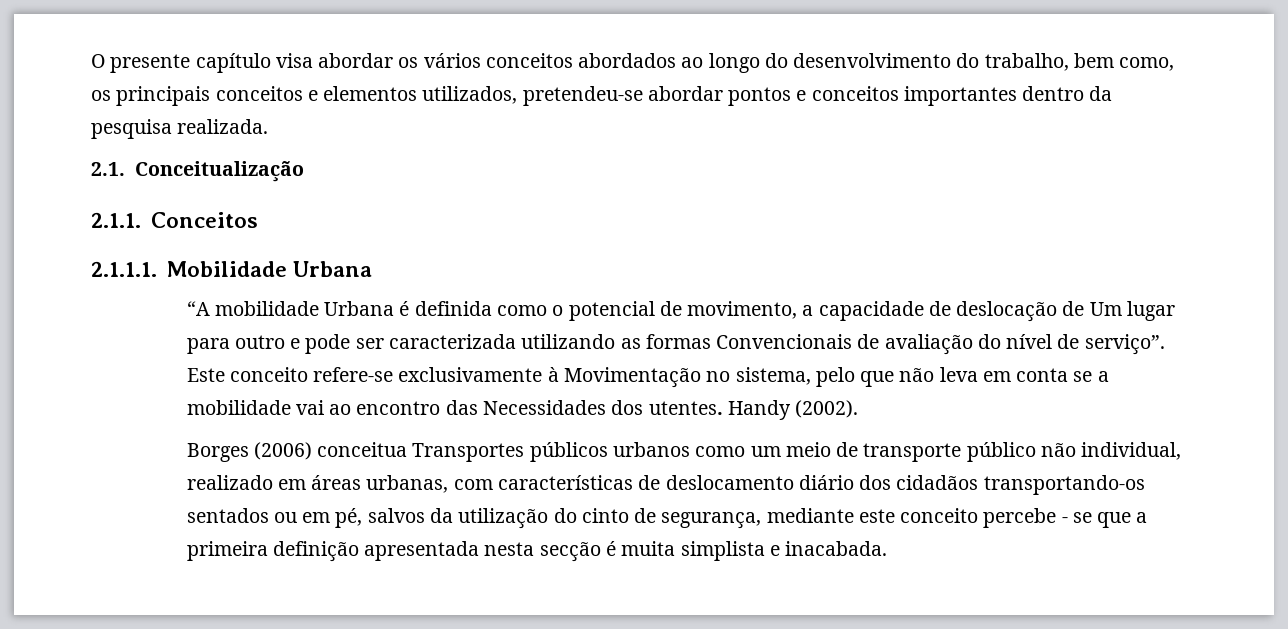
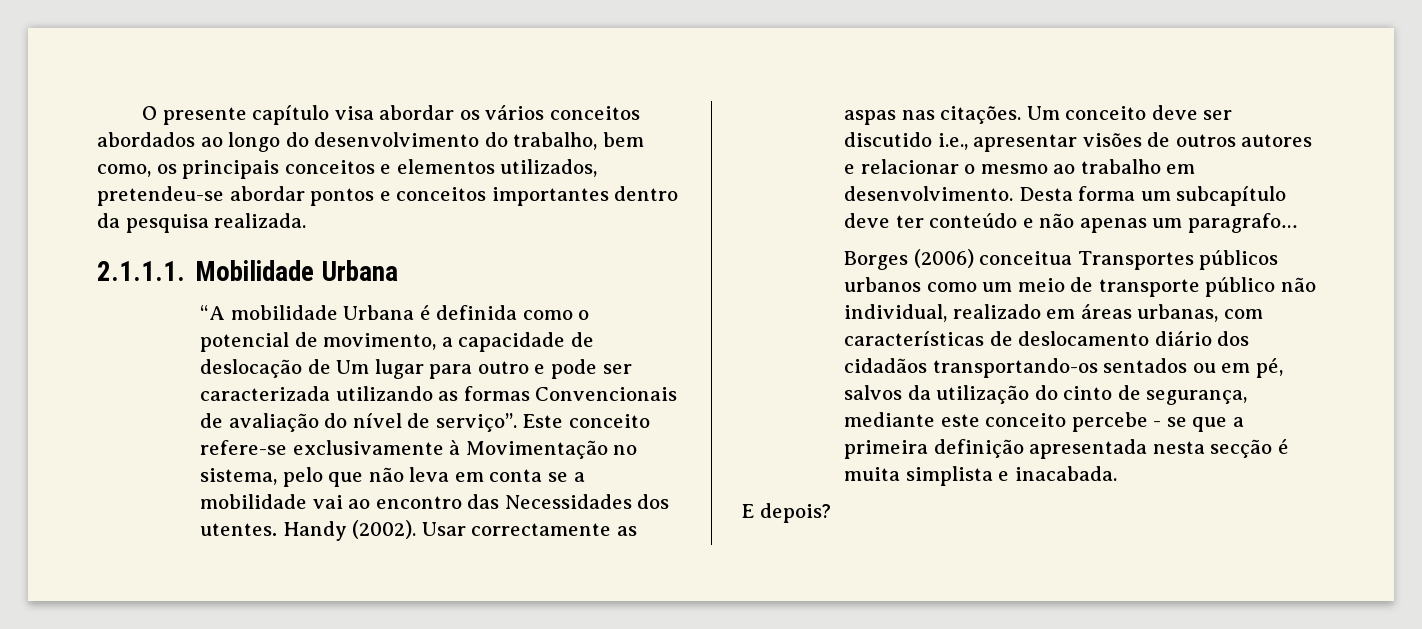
[91,161,304,182] [91,212,258,228] // 2.1. Conceitualização // 2.1.1. Conceitos -> (307, 220) none
(859, 409) none -> [421,522,637,536] [844,105,1233,125] [844,132,1313,152] [844,159,1196,174] [844,186,1287,206] [844,213,1299,233] Usar correctamente as aspas nas citações. Um conceito deve ser discutido i.e., apresentar visões de outros autores e relacionar o mesmo ao trabalho em desenvolvimento. Desta forma um subcapítulo deve ter conteúdo e não apenas um paragrafo…
(888, 548) none -> [741,503,831,523] // E depois?

